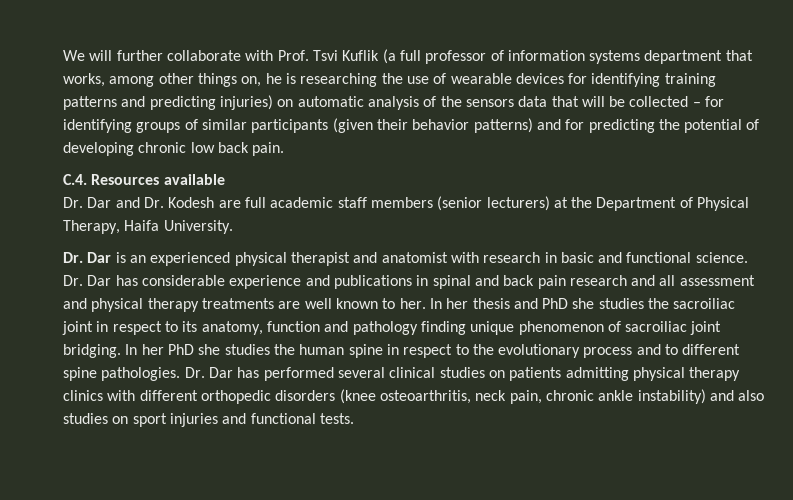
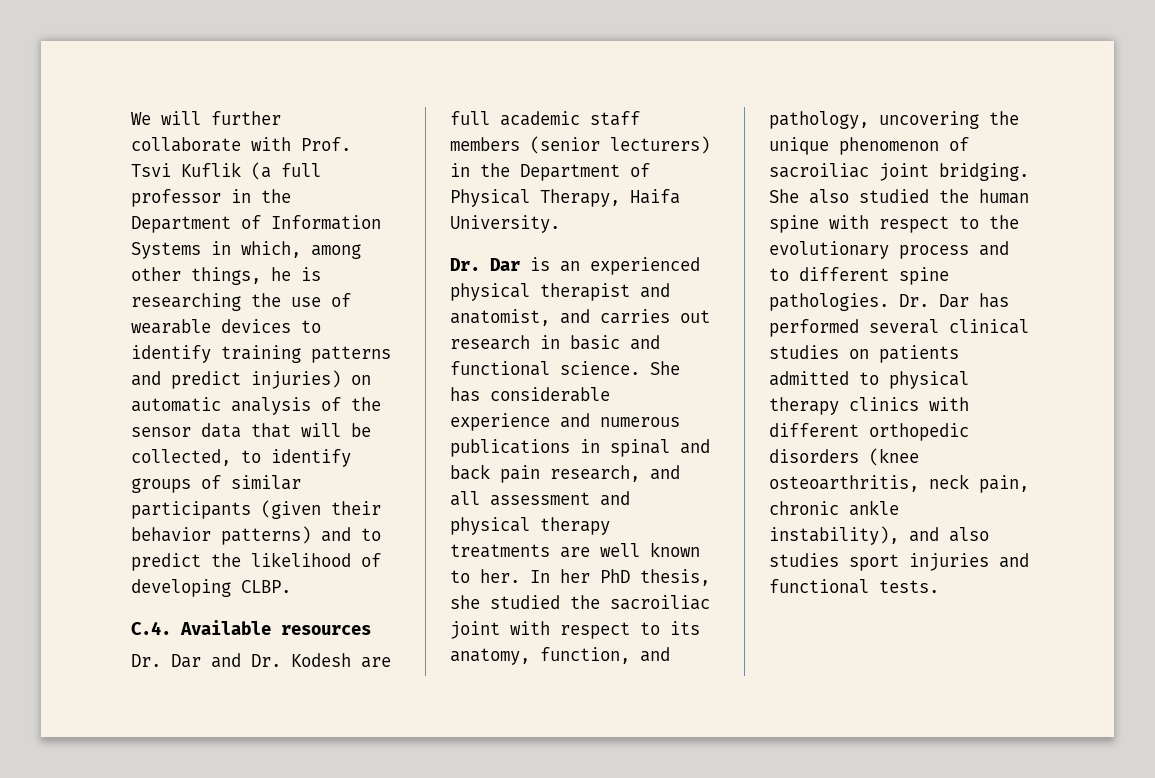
[490,50,753,64] [63,73,262,87] of information systems department that works, among other things on, -> [231,189,291,203] [131,215,381,233] [131,241,361,259] [131,267,261,285] in the Department of Information Systems in which, among other things,
[568,73,661,87] for identifying -> [301,320,321,333] [131,345,211,363] to identify
[149,96,216,110] predicting -> [171,371,241,389] predict
[465,99,514,107] sensors -> [131,427,191,437] sensor
[629,96,725,107] [63,119,132,133] collected – for identifying -> [131,449,351,467] collected, to identify
[565,119,760,133] [63,142,285,156] for predicting the potential of developing chronic low back pain. -> [361,528,381,541] [131,552,381,571] [131,579,291,597] to predict the likelihood of developing CLBP.
[91,174,225,185] Resources available -> [180,620,371,635] Available resources
[553,197,568,208] at -> [450,163,470,177] in
[381,252,479,263] anatomist with -> [450,309,710,326] anatomist, and carries out
[63,275,112,286] Dr. Dar -> [650,361,680,375] She
(330, 280) none -> [600,417,680,427] numerous
[569,275,627,286] research -> [550,465,640,482] research,
[472,298,644,309] thesis and PhD she studies -> [600,569,710,586] [450,595,560,609] PhD thesis, she studied
[96,321,109,332] in -> [510,621,550,635] with
[266,321,466,335] function and pathology finding -> [540,647,670,664] [769,111,1019,129] function, and pathology, uncovering the
[125,344,270,355] In her PhD she studies -> [769,189,929,204] She also studied
[386,344,399,355] in -> [829,215,869,229] with
[565,367,629,381] admitting -> [769,371,879,386] admitted to
[637,389,706,404] instability) -> [769,526,899,545] instability),
[112,416,129,424] on -> (839, 560) none

